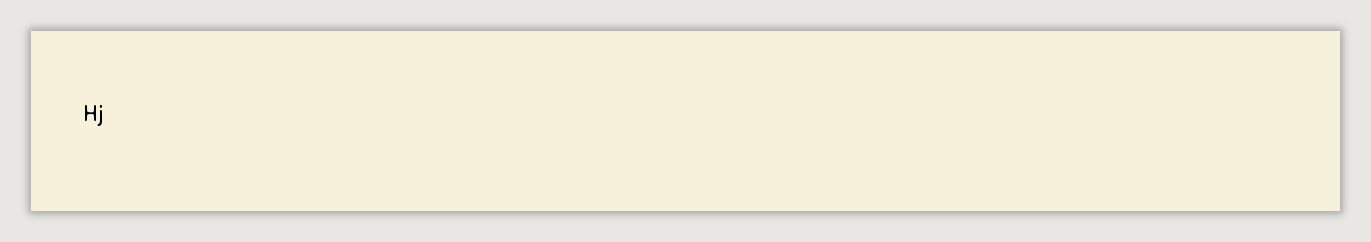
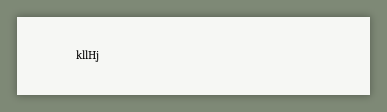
[83,104,104,126] Hj -> [76,50,99,62] kllHj

